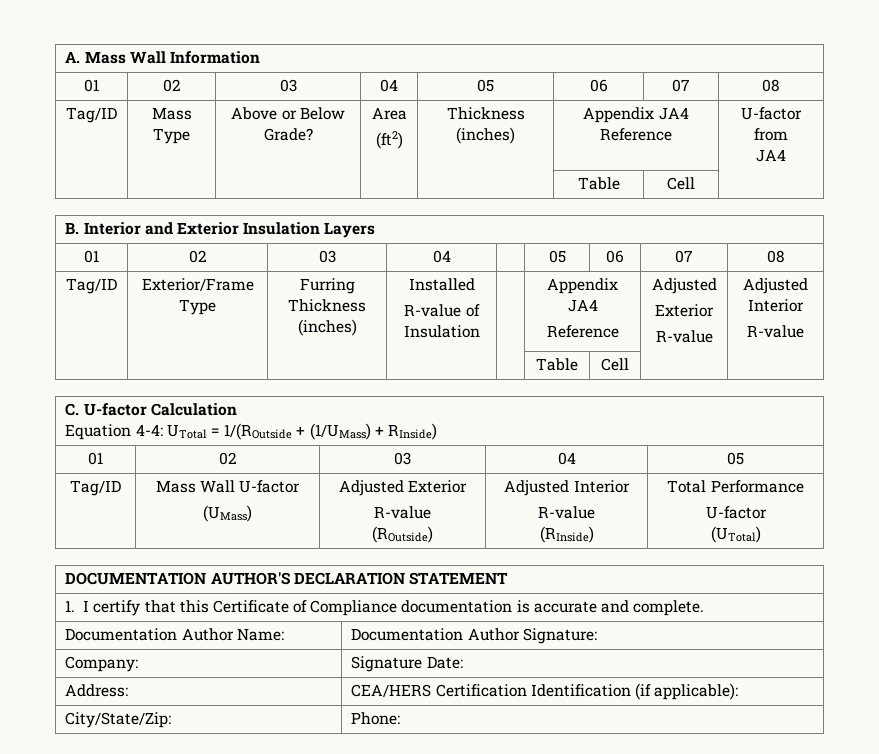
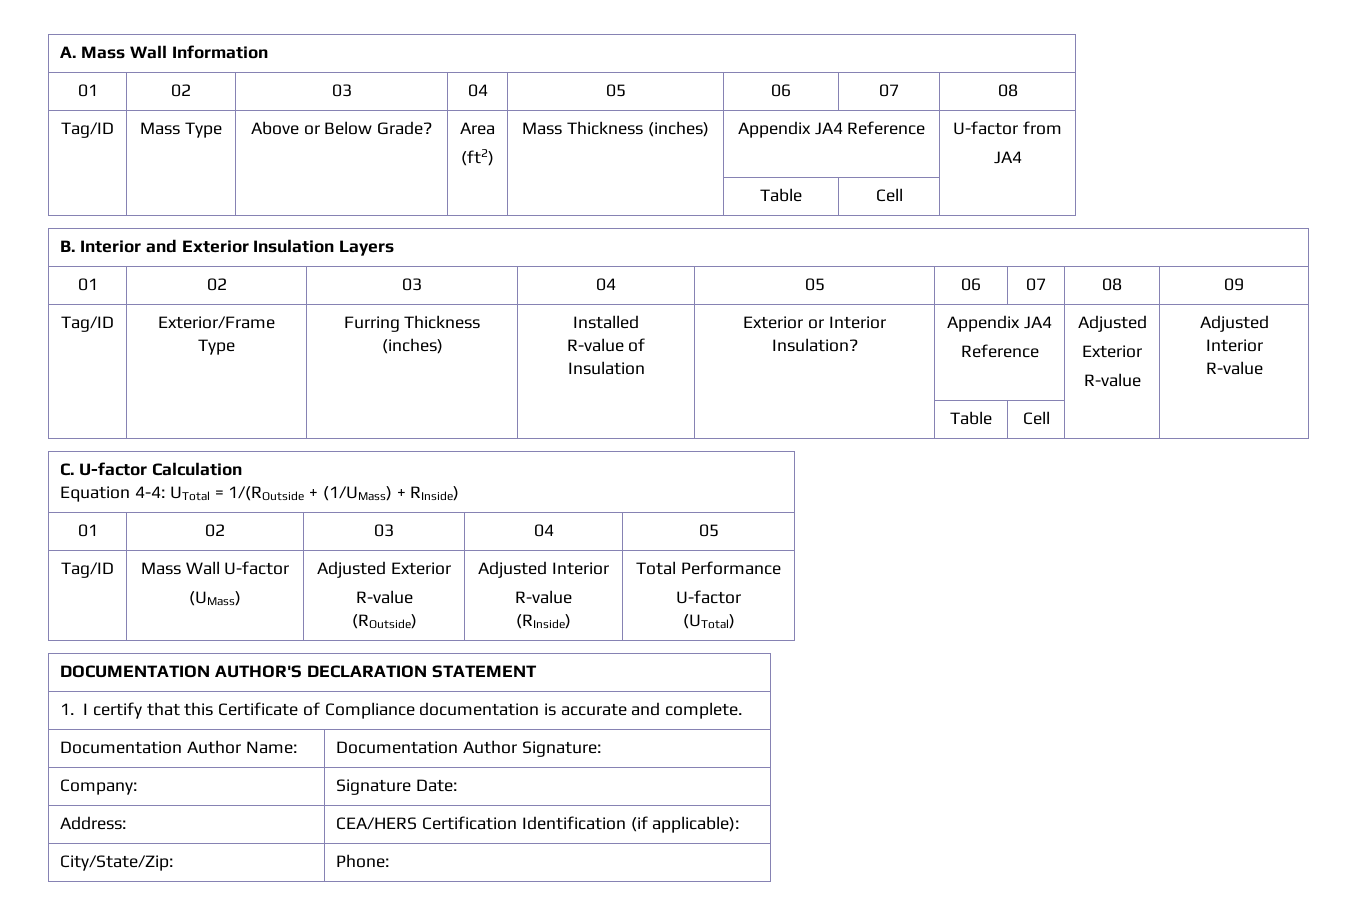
(403, 140) none -> [522,122,563,135] Mass
[548,250,566,263] [606,250,624,263] [675,250,693,263] [766,250,785,263] | 05 | 06 | 07 | 08 -> [804,278,825,291] [961,278,981,291] [1026,278,1046,291] [1102,278,1122,291] [1224,278,1244,291] 05 | 06 | 07 | 08 | 09
(480, 331) none -> [743,316,886,329] [771,338,858,352] Exterior or Interior Insulation?

